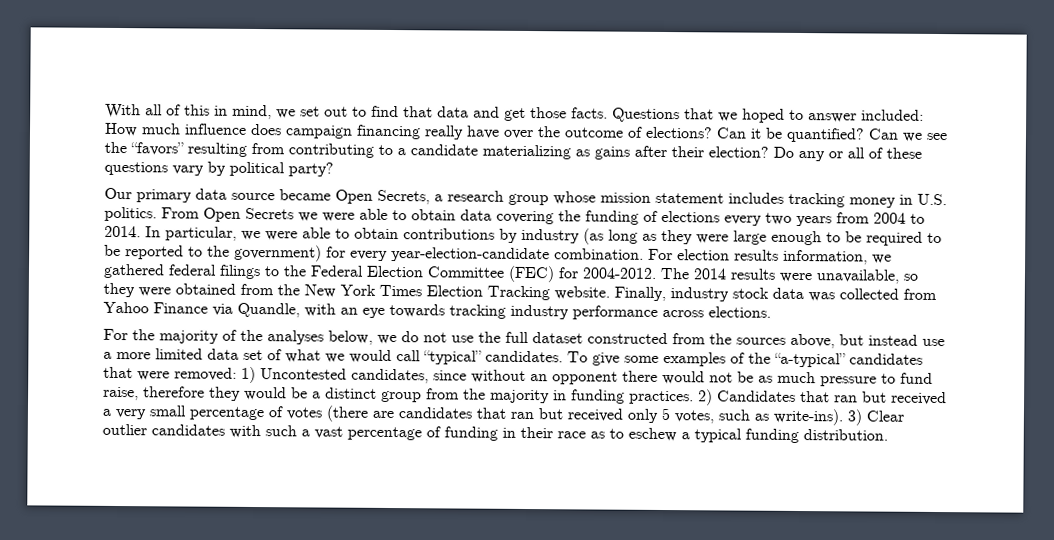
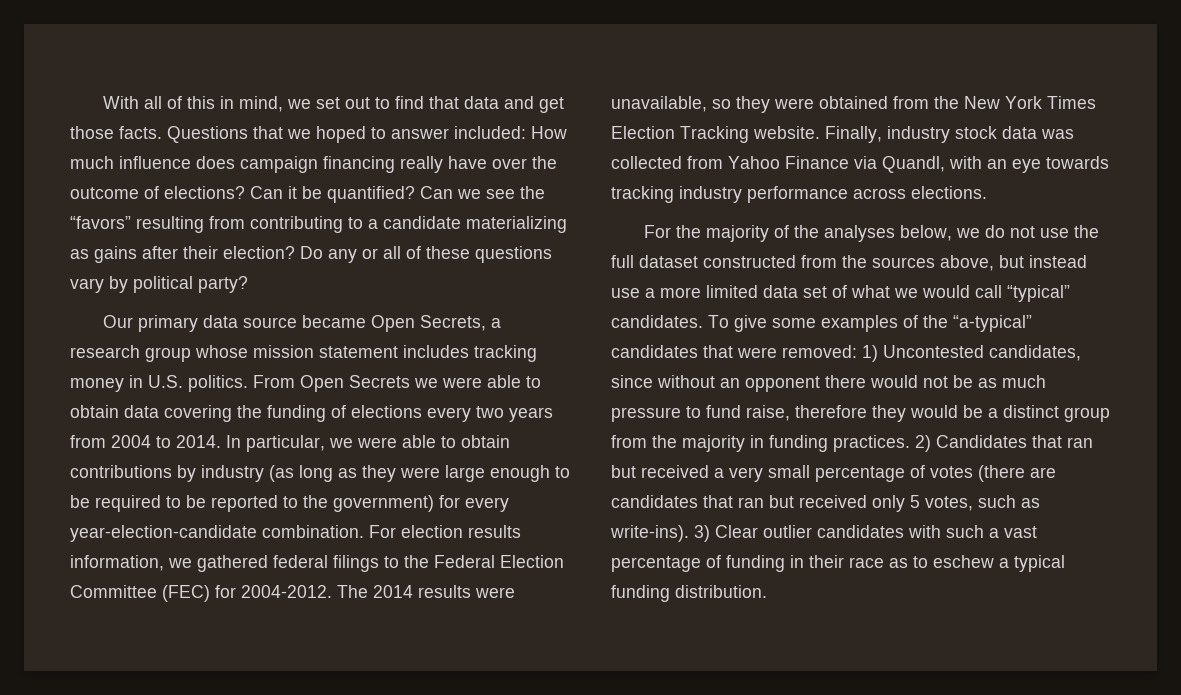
[237,302,300,318] Quandle, -> [882,156,945,173] Quandl,

